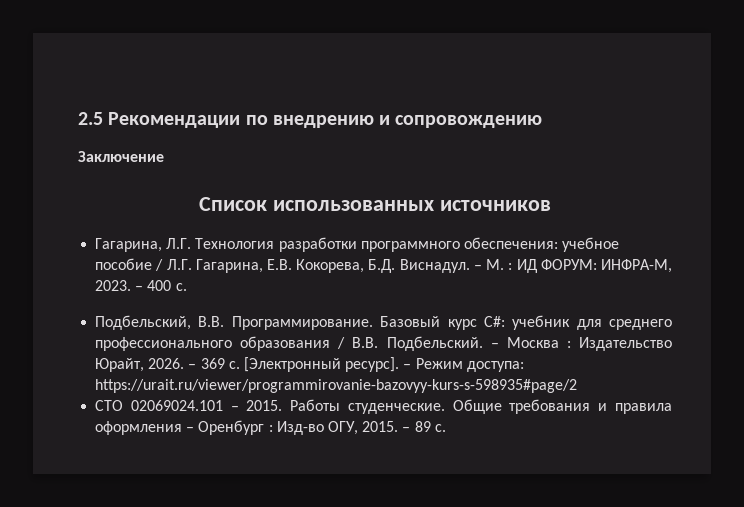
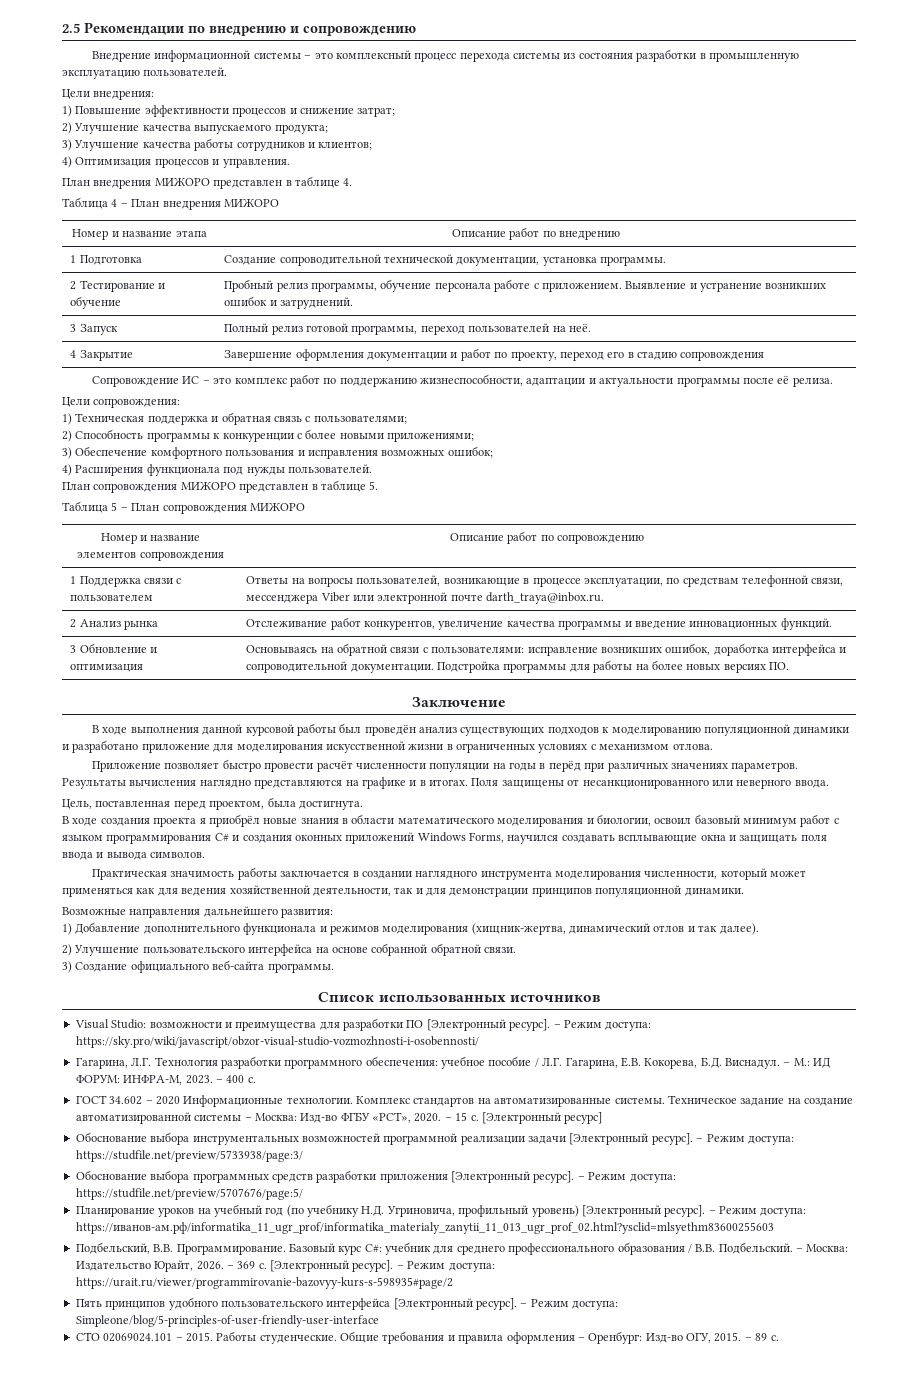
[78,151,164,162] [199,197,551,211] Заключение // Список использованных источников -> [92,49,799,62] [62,67,228,79] [62,89,155,100] [62,105,396,117] [62,122,328,134] [62,138,373,151] [62,156,290,168] [62,176,353,189] [62,197,279,210] [72,229,207,240] [451,227,621,240] [70,255,142,265] [224,254,667,266] [70,280,166,292] [70,296,122,309] [224,279,827,292] [224,296,354,309] [70,324,118,335] [224,323,591,335] [70,350,133,361] [224,348,765,361] [92,374,833,387] [62,397,181,408] [62,412,407,425] [62,429,474,442] [62,446,493,459] [62,464,372,476] [62,480,379,493] [62,501,305,514] [100,533,201,544] [77,551,224,561] [449,531,645,544] [70,576,182,587] [70,594,154,601] [246,575,844,587] [246,592,605,604] [70,619,159,630] [246,617,832,630] [70,643,158,653] [70,663,144,672] [246,643,847,656] [246,660,790,673] [412,697,506,707] [92,723,850,736] [62,740,713,753] [92,759,799,772] [62,777,829,789] [62,797,363,810] [62,814,839,827] [62,832,827,844] [62,852,206,860] [92,867,807,880] [62,885,744,897] [62,906,334,918] [62,922,759,935] [62,943,516,956] [62,960,334,973] [318,992,600,1002] [74,1018,652,1031] [75,1036,479,1048] Внедрение информационной системы – это комплексный процесс перехода системы из состояния разработки в промышленную эксплуатацию пользователей. // Цели внедрения: // 1) Повышение эффективности процессов и снижение затрат; // 2) Улучшение качества выпускаемого продукта; // 3) Улучшение качества работы сотрудников и клиентов; // 4) Оптимизация процессов и управления. // План внедрения МИЖОРО представлен в таблице 4. // Таблица 4 – План внедрения МИЖОРО // Номер и название этапа | Описание работ по внедрению // 1 Подготовка | Создание сопроводительной технической документации, установка программы. // 2 Тестирование и обучение | Пробный релиз программы, обучение персонала работе с приложением. Выявление и устранение возникших ошибок и затруднений. // 3 Запуск | Полный релиз готовой программы, переход пользователей на неё. // 4 Закрытие | Завершение оформления документации и работ по проекту, переход его в стадию сопровождения // Сопровождение ИС – это комплекс работ по поддержанию жизнеспособности, адаптации и актуальности программы после её релиза. // Цели сопровождения: // 1) Техническая поддержка и обратная связь с пользователями; // 2) Способность программы к конкуренции с более новыми приложениями; // 3) Обеспечение комфортного пользования и исправления возможных ошибок; // 4) Расширения функционала под нужды пользователей. // План сопровождения МИЖОРО представлен в таблице 5. // Таблица 5 – План сопровождения МИЖОРО // Номер и название элементов сопровождения | Описание работ по сопровождению // 1 Поддержка связи с пользователем | Ответы на вопросы пользователей, возникающие в процессе эксплуатации, по средствам телефонной связи, мессенджера Viber или электронной почте darth_traya@inbox.ru. // 2 Анализ рынка | Отслеживание работ конкурентов, увеличение качества программы и введение инновационных функций. // 3 Обновление и оптимизация | Основываясь на обратной связи с пользователями: исправление возникших ошибок, доработка интерфейса и сопроводительной документации. Подстройка программы для работы на более новых версиях ПО. // Заключение // В ходе выполнения данной курсовой работы был проведён анализ существующих подходов к моделированию популяционной динамики и разработано приложение для моделирования искусственной жизни в ограниченных условиях с механизмом отлова. // Приложение позволяет быстро провести расчёт численности популяции на годы в перёд при различных значениях параметров. Результаты вычисления наглядно представляются на графике и в итогах. Поля защищены от несанкционированного или неверного ввода. // Цель, поставленная перед проектом, была достигнута. // В ходе создания проекта я приобрёл новые знания в области математического моделирования и биологии, освоил базовый минимум работ с языком программирования C# и создания оконных приложений Windows Forms, научился создавать всплывающие окна и защищать поля ввода и вывода символов. // Практическая значимость работы заключается в создании наглядного инструмента моделирования численности, который может применяться как для ведения хозяйственной деятельности, так и для демонстрации принципов популяционной динамики. // Возможные направления дальнейшего развития: // 1) Добавление дополнительного функционала и режимов моделирования (хищник-жертва, динамический отлов и так далее). // 2) Улучшение пользовательского интерфейса на основе собранной обратной связи. // 3) Создание официального веб-сайта программы. // Список использованных источников // Visual Studio: возможности и преимущества для разработки ПО [Электронный ресурс]. – Режим доступа: https://sky.pro/wiki/javascript/obzor-visual-studio-vozmozhnosti-i-osobennosti/
[486,259,513,270] М. : -> [793,1058,810,1066] М.:
(187, 287) none -> [75,1095,853,1107] [75,1112,603,1124] [75,1132,794,1145] [75,1150,303,1162] [75,1170,676,1183] [75,1188,303,1200] [75,1204,807,1217] [75,1222,774,1234] // ГОСТ 34.602 – 2020 Информационные технологии. Комплекс стандартов на автоматизированные системы. Техническое задание на создание автоматизированной системы – Москва: Изд-во ФГБУ «РСТ», 2020. – 15 с. [Электронный ресурс] // Обоснование выбора инструментальных возможностей программной реализации задачи [Электронный ресурс]. – Режим доступа: https://studfile.net/preview/5733938/page:3/ // Обоснование выбора программных средств разработки приложения [Электронный ресурс]. – Режим доступа: https://studfile.net/preview/5707676/page:5/ // Планирование уроков на учебный год (по учебнику Н.Д. Угриновича, профильный уровень) [Электронный ресурс]. – Режим доступа: https://иванов-ам.рф/informatika_11_ugr_prof/informatika_materialy_zanytii_11_013_ugr_prof_02.html?ysclid=mlsyethm83600255603
[506,337,571,348] Москва : -> [806,1244,849,1252] Москва:
(578, 386) none -> [75,1297,619,1310] [75,1315,379,1327] // Пять принципов удобного пользовательского интерфейса [Электронный ресурс]. – Режим доступа: Simpleone/blog/5-principles-of-user-friendly-user-interface
[198,420,273,435] Оренбург : -> [588,1331,643,1344] Оренбург:

